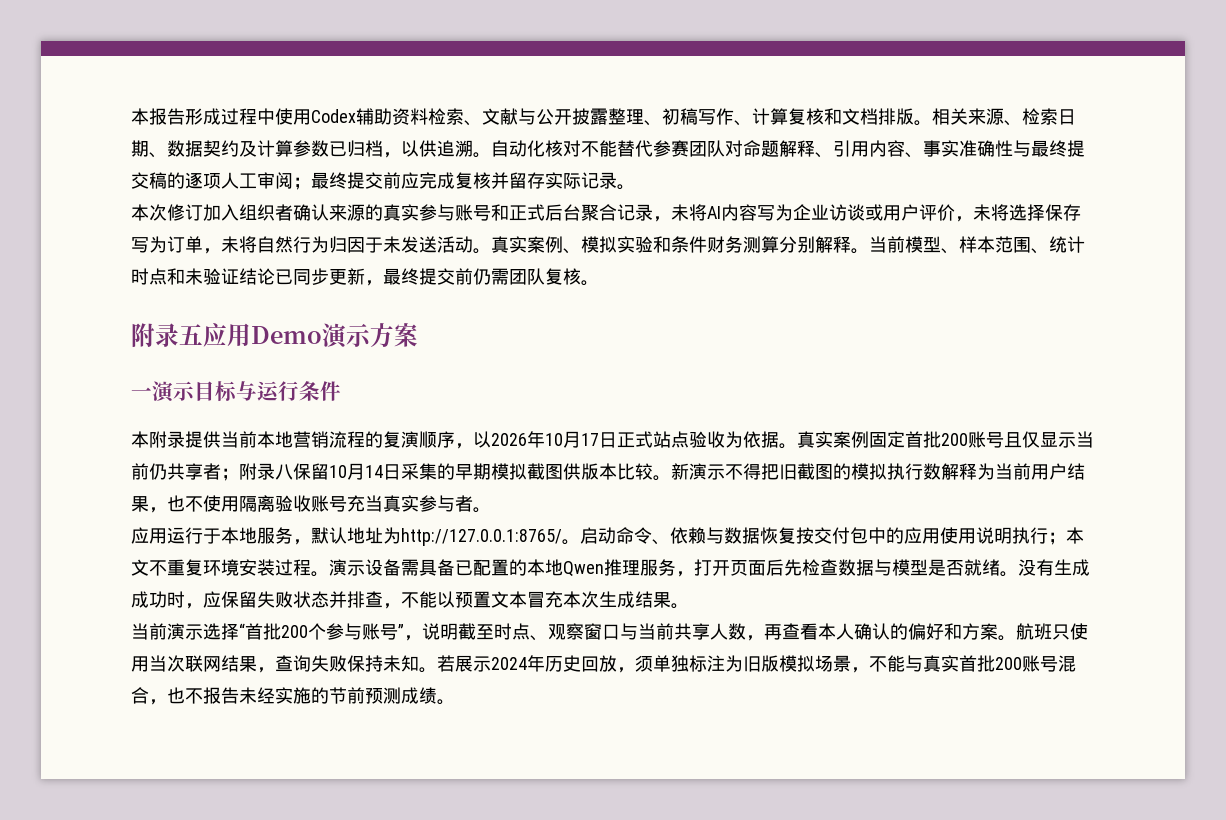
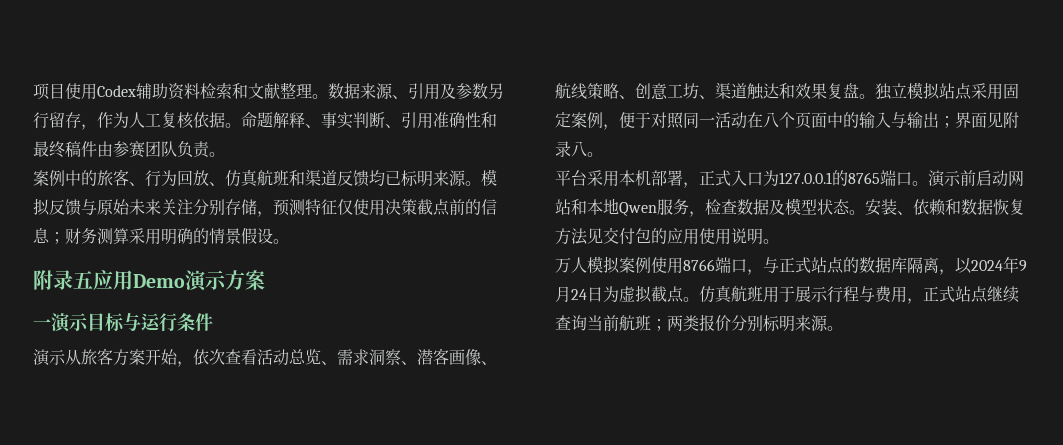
[131,108,275,125] 本报告形成过程中 -> [33,83,65,100] 项目
[464,108,1076,126] [131,140,1085,158] [131,172,635,190] [131,204,1081,222] [131,236,1085,254] [131,268,581,286] 、文献与公开披露整理、初稿写作、计算复核和文档排版。相关来源、检索日期、数据契约及计算参数已归档，以供追溯。自动化核对不能替代参赛团队对命题解释、引用内容、事实准确性与最终提交稿的逐项人工审阅；最终提交前应完成复核并留存实际记录。 // 本次修订加入组织者确认来源的真实参与账号和正式后台聚合记录，未将AI内容写为企业访谈或用户评价，未将选择保存写为订单，未将自然行为归因于未发送活动。真实案例、模拟实验和条件财务测算分别解释。当前模型、样本范围、统计时点和未验证结论已同步更新，最终提交前仍需团队复核 -> [232,82,504,100] [33,112,497,130] [33,141,225,158] [33,169,497,187] [33,198,497,217] [33,228,273,245] 和文献整理。数据来源、引用及参数另行留存，作为人工复核依据。命题解释、事实判断、引用准确性和最终稿件由参赛团队负责。 // 案例中的旅客、行为回放、仿真航班和渠道反馈均已标明来源。模拟反馈与原始未来关注分别存储，预测特征仅使用决策截点前的信息；财务测算采用明确的情景假设
[131,431,1094,449] [131,463,1085,481] [131,495,491,513] [131,527,1084,546] [131,559,1090,577] [131,591,689,609] [131,623,1088,641] [131,655,1076,673] [131,687,437,705] 本附录提供当前本地营销流程的复演顺序，以2026年10月17日正式站点验收为依据。真实案例固定首批200账号且仅显示当前仍共享者；附录八保留10月14日采集的早期模拟截图供版本比较。新演示不得把旧截图的模拟执行数解释为当前用户结果，也不使用隔离验收账号充当真实参与者。 // 应用运行于本地服务，默认地址为http://127.0.0.1:8765/。启动命令、依赖与数据恢复按交付包中的应用使用说明执行；本文不重复环境安装过程。演示设备需具备已配置的本地Qwen推理服务，打开页面后先检查数据与模型是否就绪。没有生成成功时，应保留失败状态并排查，不能以预置文本冒充本次生成结果。 // 当前演示选择“首批200个参与账号”，说明截至时点、观察窗口与当前共享人数，再查看本人确认的偏好和方案。航班只使用当次联网结果，查询失败保持未知。若展示2024年历史回放，须单独标注为旧版模拟场景，不能与真实首批200账号混合，也不报告未经实施的节前预测成绩 -> [33,348,497,367] [555,82,1019,100] [555,112,1019,130] [555,141,603,157] [555,170,1024,188] [555,198,1025,217] [555,227,779,245] [555,256,1027,275] [555,285,1019,304] [555,314,828,332] 演示从旅客方案开始，依次查看活动总览、需求洞察、潜客画像、航线策略、创意工坊、渠道触达和效果复盘。独立模拟站点采用固定案例，便于对照同一活动在八个页面中的输入与输出；界面见附录八。 // 平台采用本机部署，正式入口为127.0.0.1的8765端口。演示前启动网站和本地Qwen服务，检查数据及模型状态。安装、依赖和数据恢复方法见交付包的应用使用说明。 // 万人模拟案例使用8766端口，与正式站点的数据库隔离，以2024年9月24日为虚拟截点。仿真航班用于展示行程与费用，正式站点继续查询当前航班；两类报价分别标明来源

